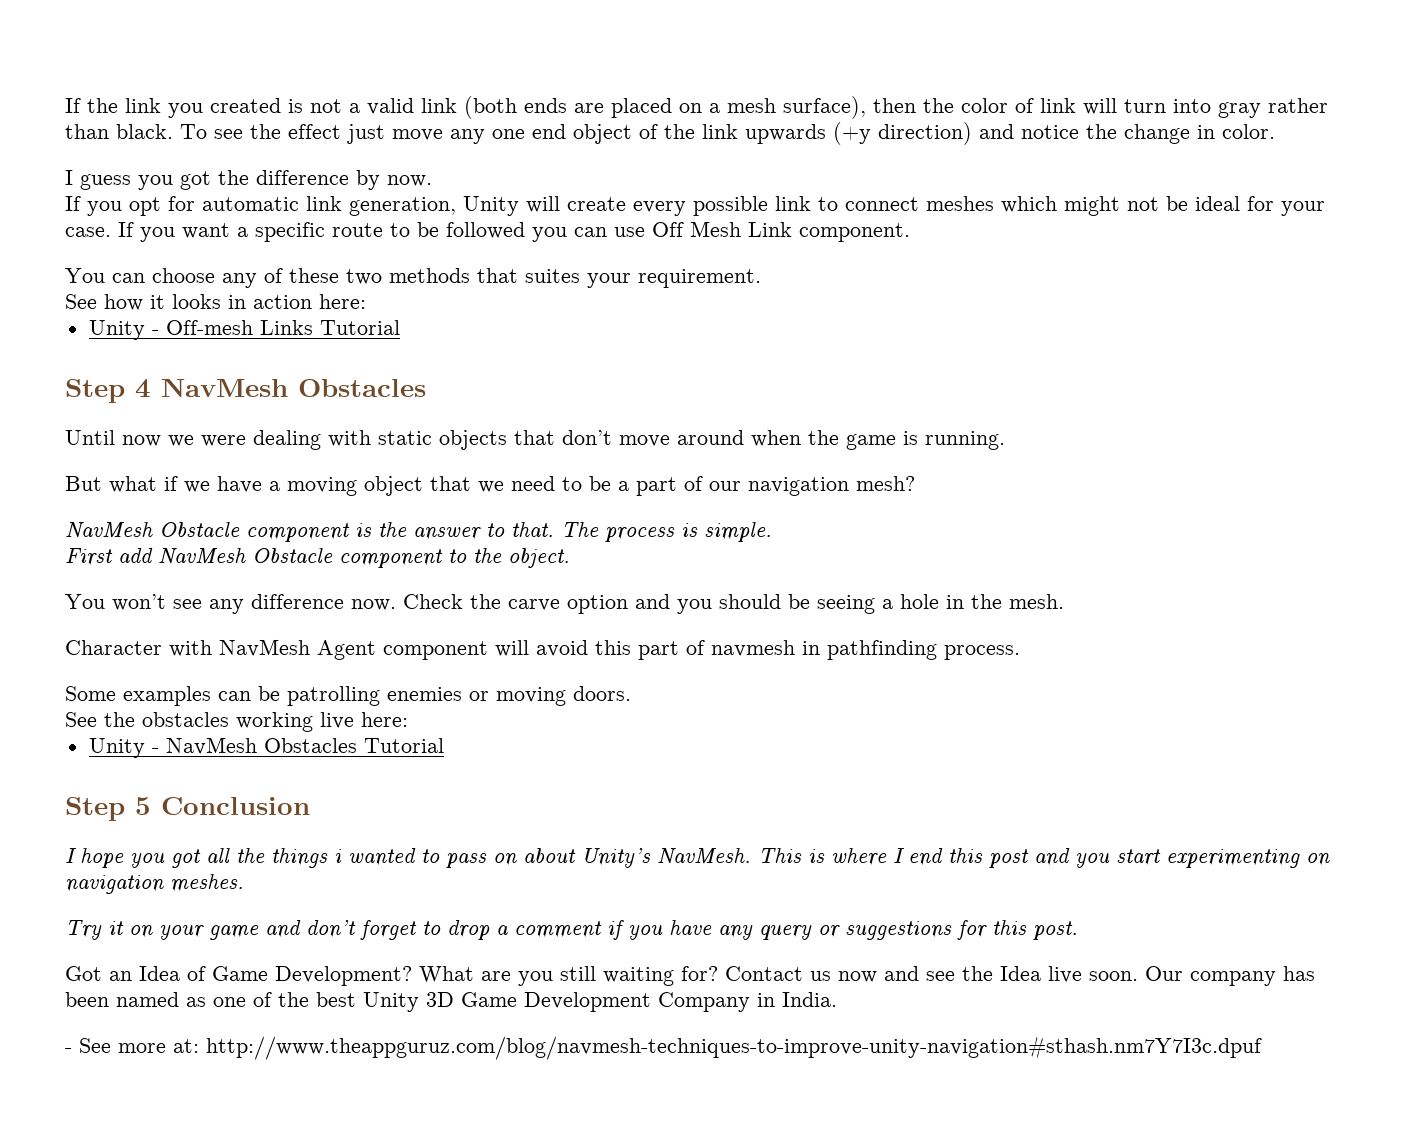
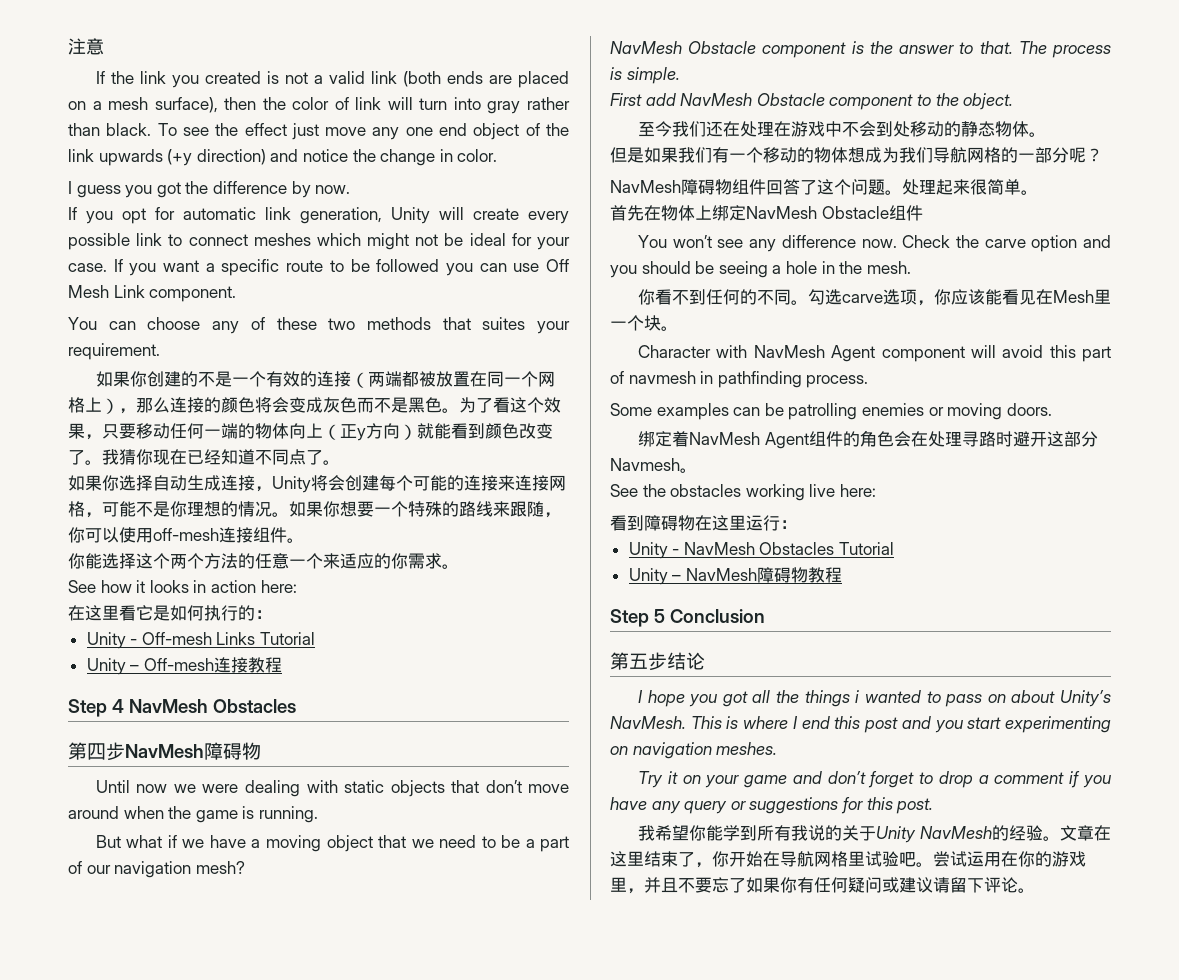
(65, 105) none -> [68,38,104,55] 注意 //
(761, 278) none -> [95,371,555,388] [68,397,561,414] [68,423,553,441] [68,449,340,465] [68,475,566,493] [68,501,561,518] [68,527,304,543] [68,553,459,569] // 如果你创建的不是一个有效的连接（两端都被放置在同一个网格上），那么连接的颜色将会变成灰色而不是黑色。为了看这个效果，只要移动任何一端的物体向上（正y方向）就能看到颜色改变了。我猜你现在已经知道不同点了。 // 如果你选择自动生成连接，Unity将会创建每个可能的连接来连接网格，可能不是你理想的情况。如果你想要一个特殊的路线来跟随，你可以使用off-mesh连接组件。 // 你能选择这个两个方法的任意一个来适应的你需求。
(366, 301) none -> [68,605,272,621] // 在这里看它是如何执行的：
(400, 327) none -> [86,657,282,675] // Unity – Off-mesh连接教程
(426, 388) none -> [68,742,261,761] // 第四步NavMesh障碍物
(570, 558) none -> [637,121,1046,137] [610,147,1103,163] [610,179,1038,195] [610,205,923,221] // 至今我们还在处理在游戏中不会到处移动的静态物体。 // 但是如果我们有一个移动的物体想成为我们导航网格的一部分呢？ // NavMesh障碍物组件回答了这个问题。处理起来很简单。 // 首先在物体上绑定NavMesh Obstacle组件
(1064, 601) none -> [637,289,1111,306] [610,315,678,331] // 你看不到任何的不同。勾选carve选项，你应该能看见在Mesh里一个块。
(631, 693) none -> [637,430,1098,449] [610,458,697,473] // 绑定着NavMesh Agent组件的角色会在处理寻路时避开这部分Navmesh。
(408, 719) none -> [610,515,797,531] // 看到障碍物在这里运行：
(444, 745) none -> [628,567,842,585] // Unity – NavMesh障碍物教程
(310, 806) none -> [610,652,705,671] // 第五步结论
[65,966,1315,986] [65,992,837,1012] [65,1036,1262,1060] Got an Idea of Game Development? What are you still waiting for? Contact us now and see the Idea live soon. Our company has been named as one of the best Unity 3D Game Development Company in India. // - See more at: http://www.theappguruz.com/blog/navmesh-techniques-to-improve-unity-navigation#sthash.nm7Y7I3c.dpuf -> [637,825,1111,843] [610,851,1086,868] [610,877,1035,894] 我希望你能学到所有我说的关于Unity NavMesh的经验。文章在这里结束了，你开始在导航网格里试验吧。尝试运用在你的游戏里，并且不要忘了如果你有任何疑问或建议请留下评论。

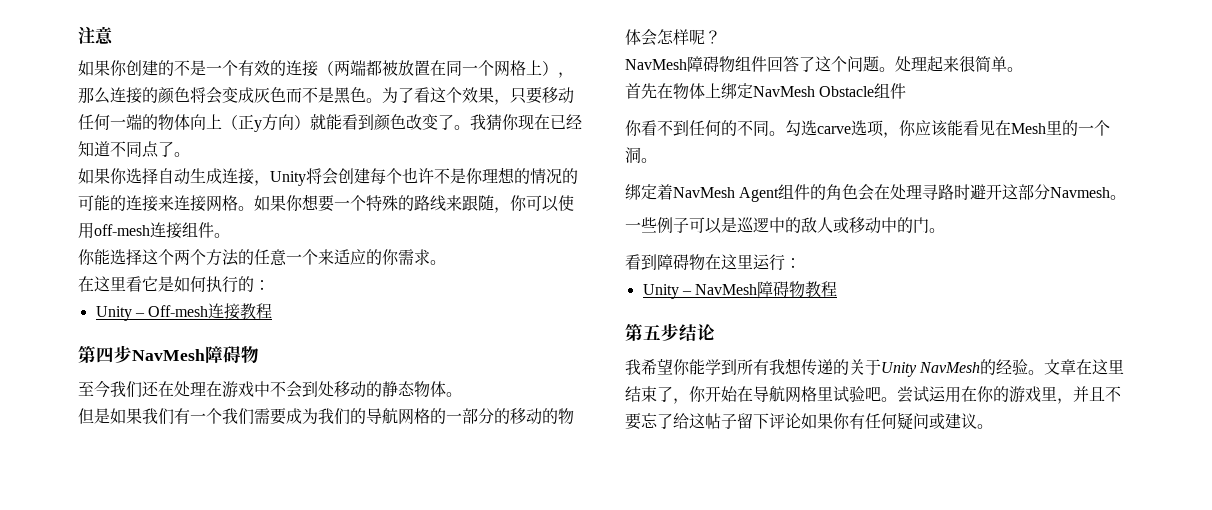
[95,71,569,88] [68,97,570,114] [68,123,570,140] [68,149,498,166] [68,181,351,198] [68,207,569,224] [68,233,570,250] [68,259,569,276] [68,285,237,302] [68,317,570,334] [68,343,160,360] // If the link you created is not a valid link (both ends are placed on a mesh surface), then the color of link will turn into gray rather than black. To see the effect just move any one end object of the link upwards (+y direction) and notice the change in color. // I guess you got the difference by now. // If you opt for automatic link generation, Unity will create every possible link to connect meshes which might not be ideal for your case. If you want a specific route to be followed you can use Off Mesh Link component. // You can choose any of these two methods that suites your requirement. -> (113, 35) none
(413, 483) none -> [402,167,578,184] 也许不是你理想的情况的
[85,501,272,518] ，可能不是你理想的情况 -> (238, 203) none
[68,580,297,593] // See how it looks in action here: -> (446, 262) none
[86,632,316,649] // Unity - Off-mesh Links Tutorial -> (270, 285) none
[68,699,296,717] // Step 4 NavMesh Obstacles -> (273, 311) none
[95,780,569,797] [68,806,318,823] [95,835,569,852] [68,861,245,878] [610,41,1111,58] [610,67,680,84] [610,93,1014,110] // Until now we were dealing with static objects that don’t move around when the game is running. // But what if we have a moving object that we need to be a part of our navigation mesh? // NavMesh Obstacle component is the answer to that. The process is simple. // First add NavMesh Obstacle component to the object. -> (259, 354) none
[763,147,865,163] 移动的物体想 -> [222,408,286,425] 我们需要
(933, 155) none -> [350,408,366,424] 的
(1069, 155) none -> [494,408,574,425] [625,29,689,46] 的移动的物体会怎样
[637,235,1111,252] [610,261,911,278] // You won’t see any difference now. Check the carve option and you should be seeing a hole in the mesh. -> (907, 91) none
[610,315,678,331] [637,345,1111,362] [610,371,869,388] [610,403,1052,420] 一个块。 // Character with NavMesh Agent component will avoid this part of navmesh in pathfinding process. // Some examples can be patrolling enemies or moving doors. -> [1062,120,1110,136] [625,147,657,164] 的一个洞。
[610,484,876,501] See the obstacles working live here: -> [625,217,945,234] 一些例子可以是巡逻中的敌人或移动中的门。
[628,542,895,559] // Unity - NavMesh Obstacles Tutorial -> (801, 263) none
[610,609,765,627] // Step 5 Conclusion -> (838, 289) none
[637,690,1111,707] [610,716,1111,733] [610,742,778,759] [637,771,1111,788] [610,797,934,814] // I hope you got all the things i wanted to pass on about Unity’s NavMesh. This is where I end this post and you start experimenting on navigation meshes. // Try it on your game and don’t forget to drop a comment if you have any query or suggestions for this post. -> (715, 332) none
[807,825,825,841] 说 -> [785,358,833,376] 想传递
(746, 885) none -> [673,413,801,429] 给这帖子留下评论
[933,877,1018,893] 请留下评论 -> (977, 421) none

